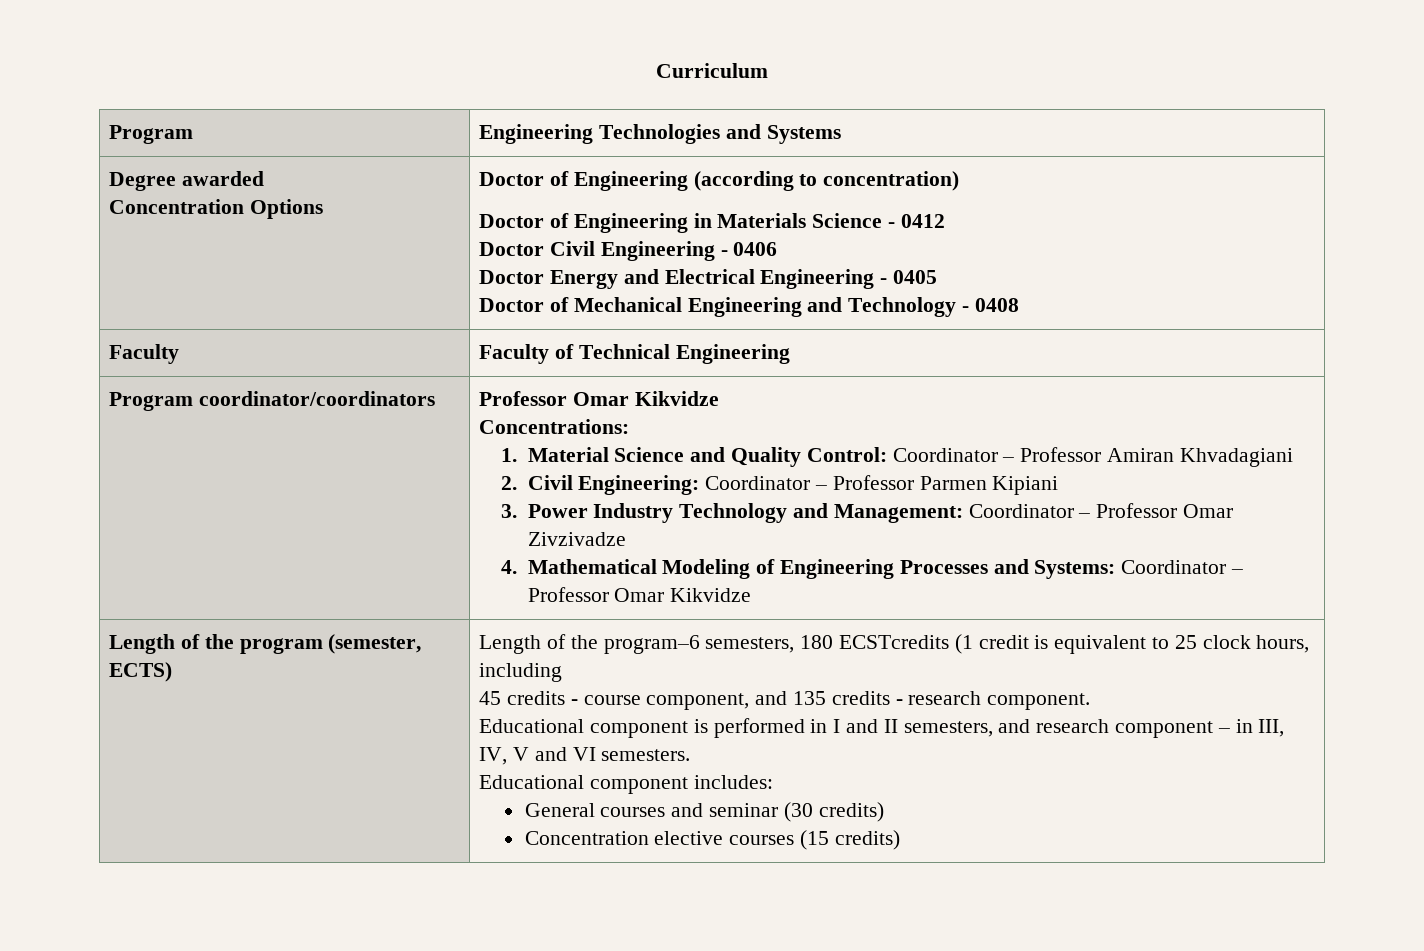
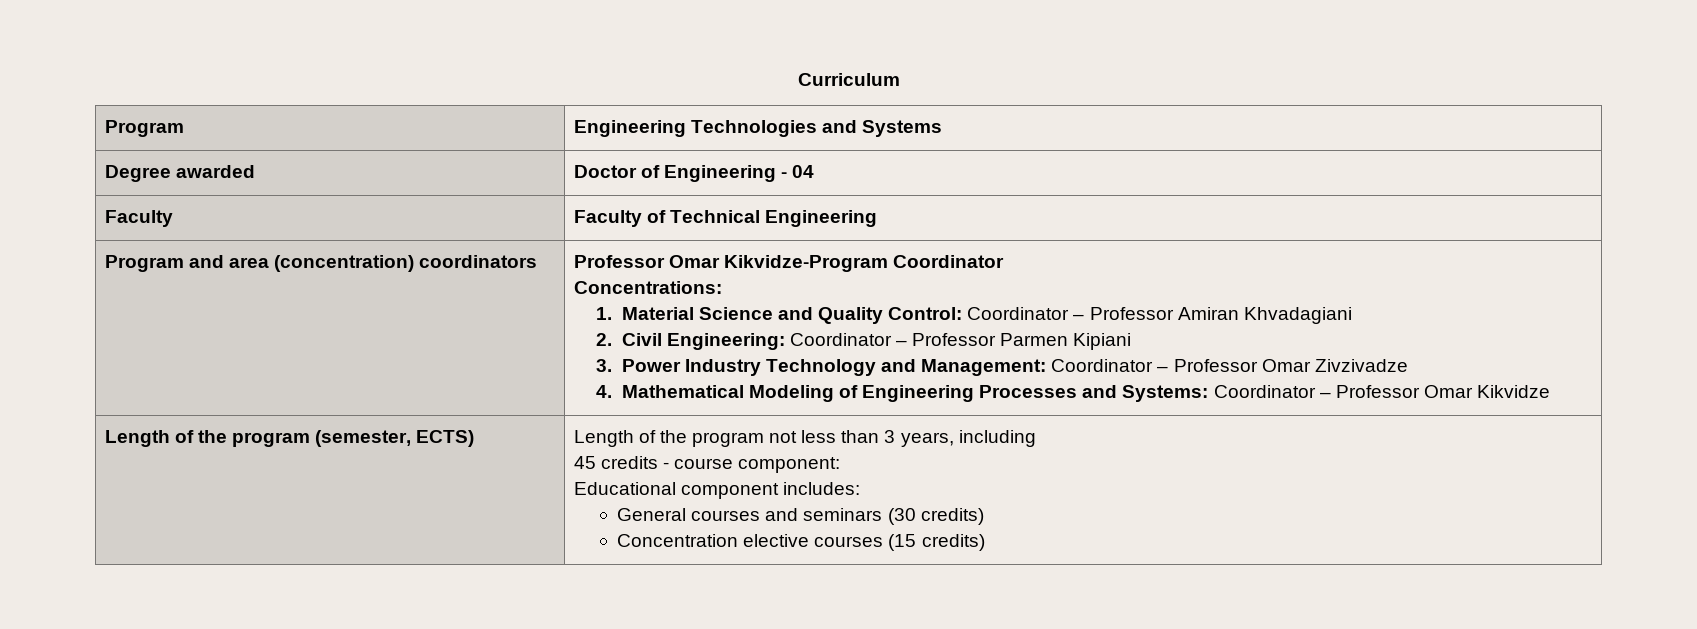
[109,199,323,219] [479,171,960,191] [479,213,945,233] [479,241,778,261] [479,269,938,289] [479,297,1019,317] // Concentration Options | Doctor of Engineering (according to concentration) // Doctor of Engineering in Materials Science - 0412 // Doctor Civil Engineering - 0406 // Doctor Energy and Electrical Engineering - 0405 // Doctor of Mechanical Engineering and Technology - 0408 -> [573,165,815,182] | Doctor of Engineering - 04
[198,391,435,406] [479,391,719,406] coordinator/coordinators | Professor Omar Kikvidze -> [188,255,538,272] [573,255,1004,272] and area (concentration) coordinators | Professor Omar Kikvidze-Program Coordinator
[603,634,1310,654] program–6 semesters, 180 ECSTcredits (1 credit is equivalent to 25 clock hours, -> [691,430,954,447] program not less than 3 years,
[646,691,1091,710] [479,718,1285,738] [479,747,691,765] component, and 135 credits - research component. // Educational component is performed in I and II semesters, and research component – in III, IV, V and VI semesters. -> [738,457,841,473] component:
[708,803,778,817] seminar -> [803,508,883,521] seminars

